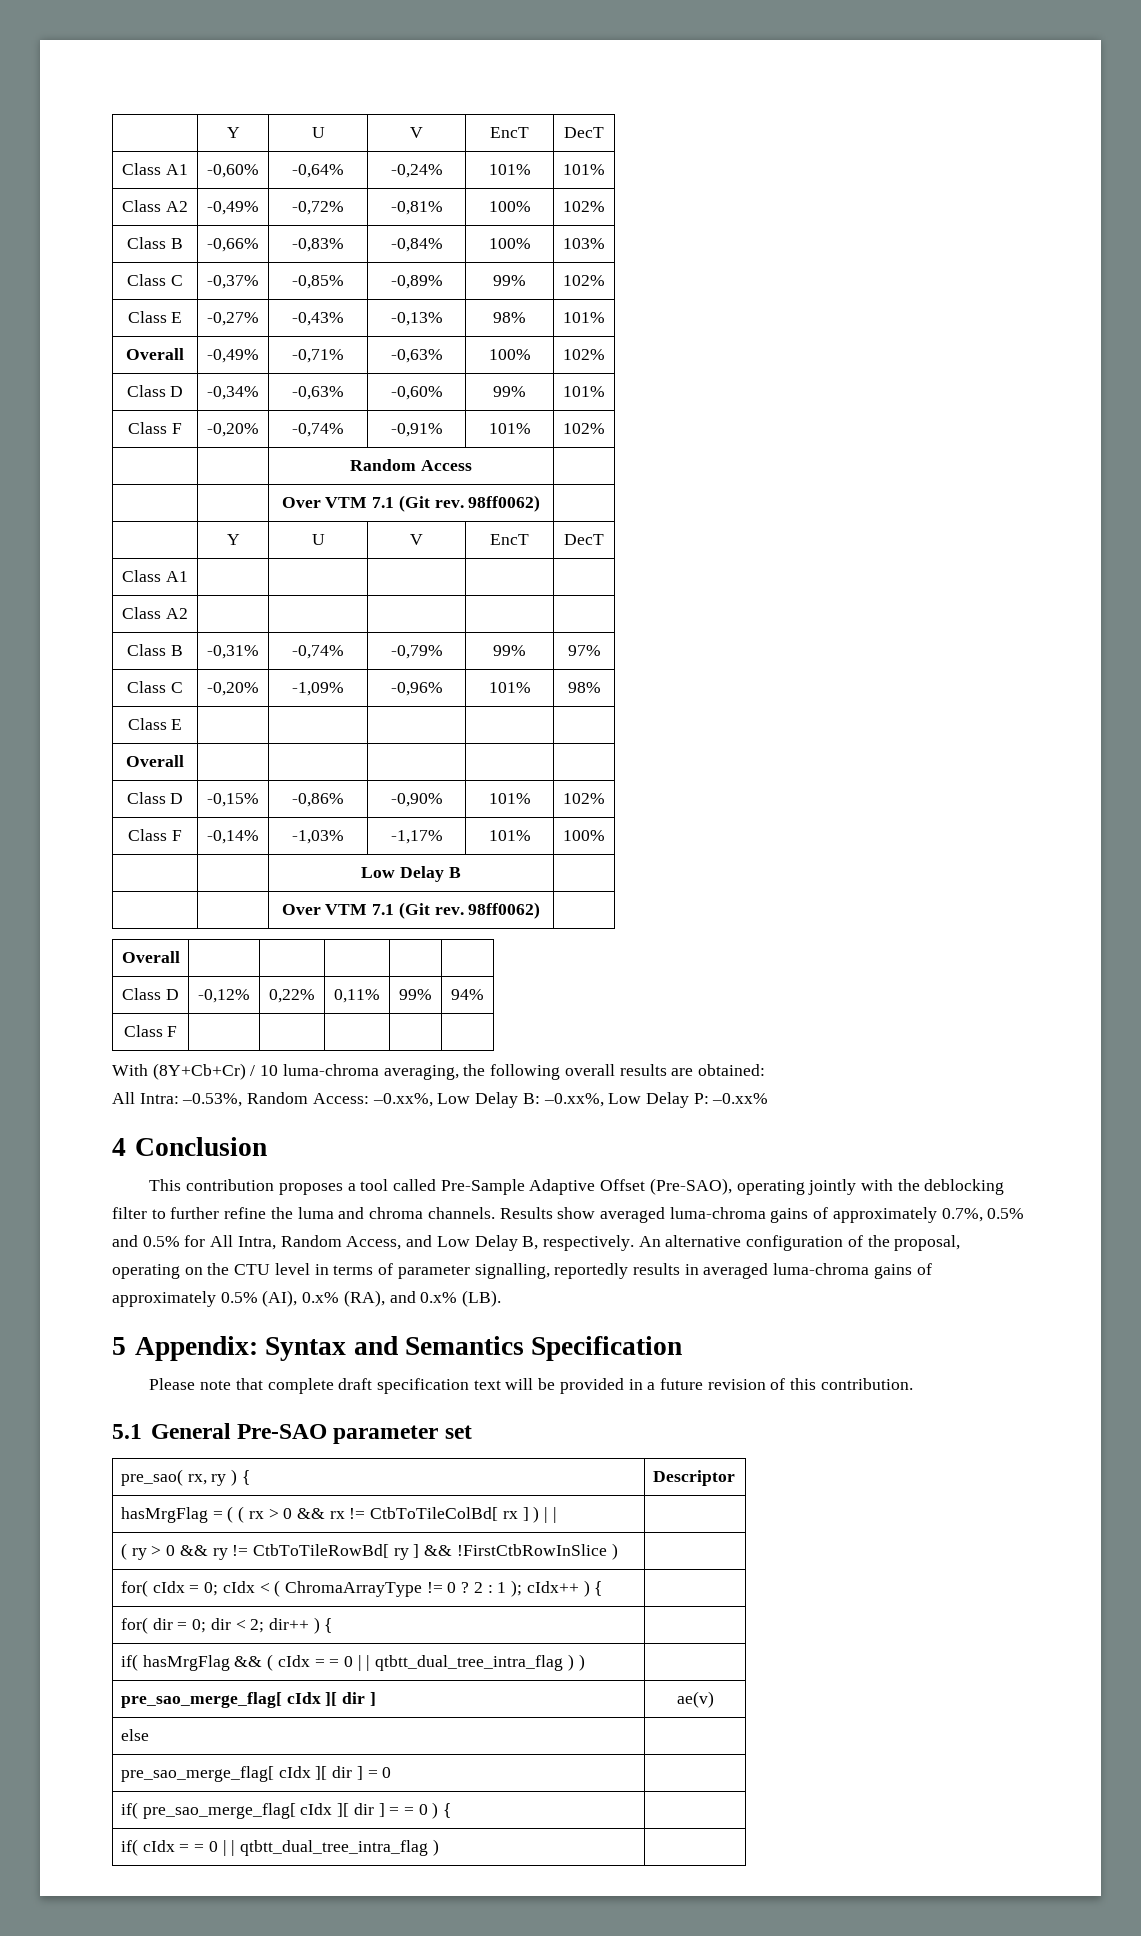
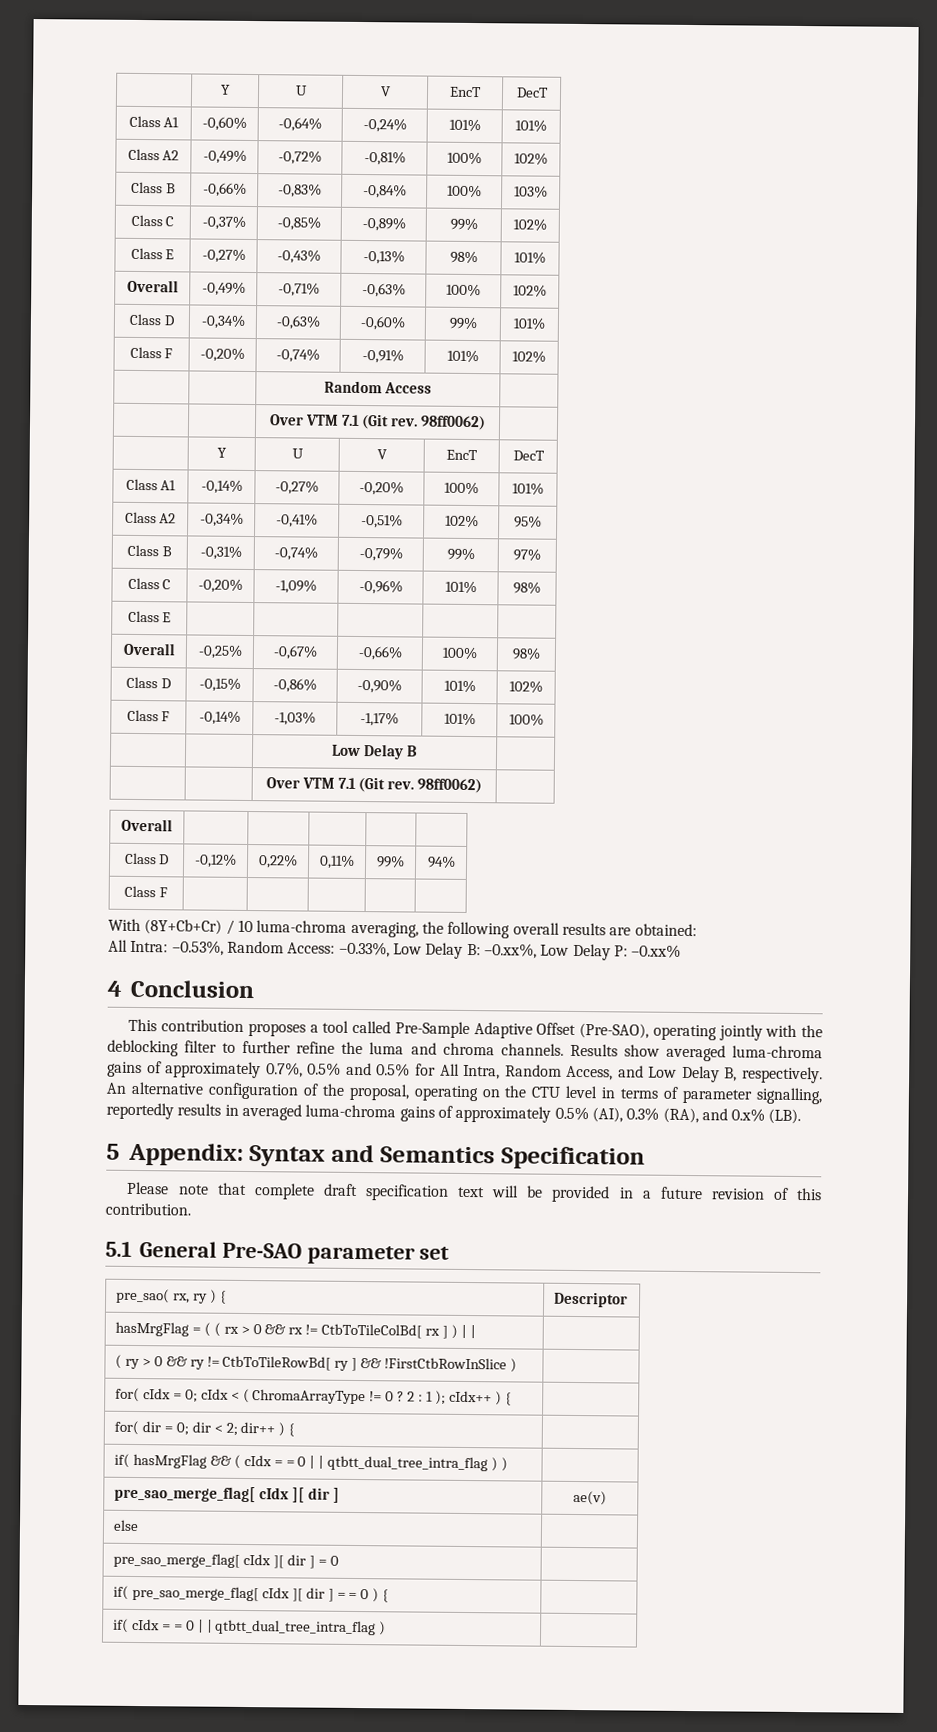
[122,607,188,619] | | | | // Class A2 | | | | | -> [200,479,243,494] [275,480,319,495] [359,480,404,496] [443,481,479,495] [511,482,544,495] [124,511,177,524] [199,512,244,527] [276,513,318,528] [360,514,403,529] [444,514,479,528] [513,515,542,528] -0,14% | -0,27% | -0,20% | 100% | 101% // Class A2 | -0,34% | -0,41% | -0,51% | 102% | 95%
(184, 761) | | | | -> [197,644,242,659] [273,645,317,660] [357,645,402,661] [441,646,477,660] [511,647,540,660] -0,25% | -0,67% | -0,66% | 100% | 98%
[372,1093,433,1107] –0.xx%, -> [338,941,390,958] –0.33%,
[302,1292,340,1303] 0.x% -> [626,1107,660,1121] 0.3%

